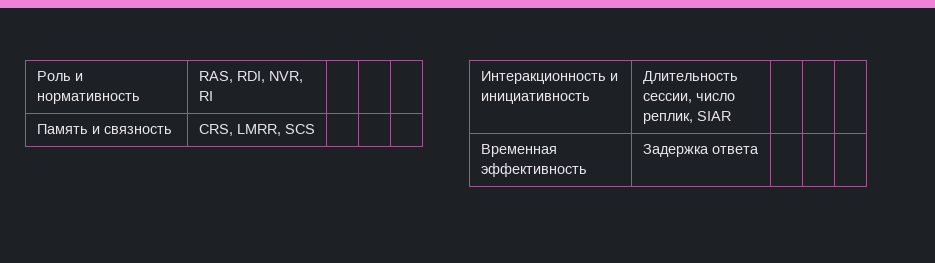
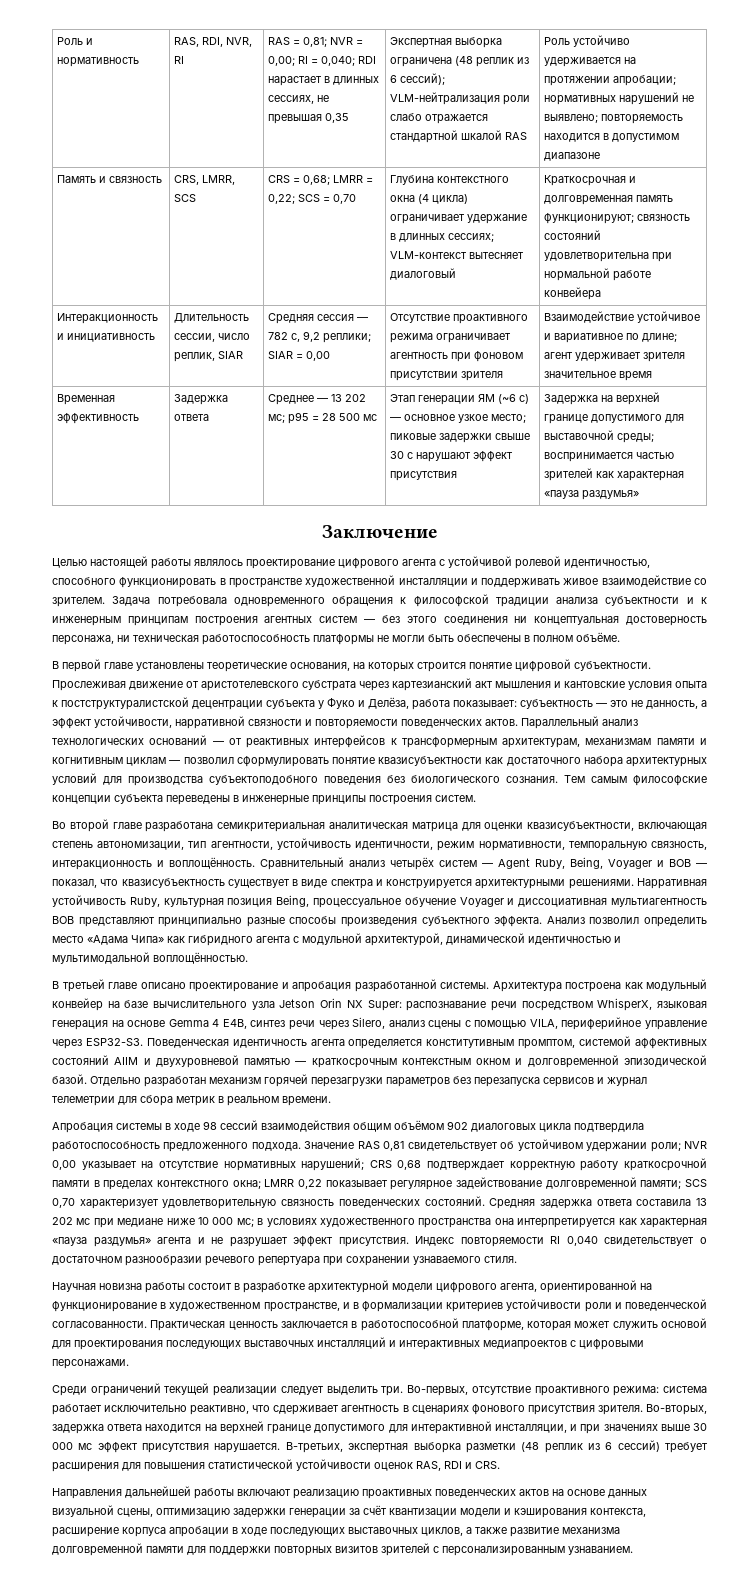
(213, 96) | | -> [267,37,363,47] [267,56,376,66] [267,76,379,86] [267,95,329,104] [267,113,349,124] [389,37,502,48] [389,56,529,67] [389,73,445,85] [389,92,530,105] [389,113,488,124] [389,130,527,143] [543,35,630,47] [543,57,636,67] [543,75,676,86] [543,92,694,105] [543,114,683,124] [543,133,679,142] [543,152,600,161] RAS = 0,81; NVR = 0,00; RI = 0,040; RDI нарастает в длинных сессиях, не превышая 0,35 | Экспертная выборка ограничена (48 реплик из 6 сессий); VLM-нейтрализация роли слабо отражается стандартной шкалой RAS | Роль устойчиво удерживается на протяжении апробации; нормативных нарушений не выявлено; повторяемость находится в допустимом диапазоне
(315, 129) | | -> [267,175,373,185] [267,194,356,204] [389,175,509,185] [389,194,468,204] [389,214,527,224] [389,233,494,242] [389,251,524,259] [389,268,456,280] [543,175,636,186] [543,195,673,205] [543,213,690,224] [543,230,601,240] [543,252,672,262] [543,268,651,281] [543,287,601,300] CRS = 0,68; LMRR = 0,22; SCS = 0,70 | Глубина контекстного окна (4 цикла) ограничивает удержание в длинных сессиях; VLM-контекст вытесняет диалоговый | Краткосрочная и долговременная память функционируют; связность состояний удовлетворительна при нормальной работе конвейера
[480,144,557,157] [480,163,587,177] [642,144,759,157] | | // Временная эффективность | Задержка ответа | | | -> [267,313,368,324] [267,331,371,343] [267,351,330,361] [389,313,528,324] [389,333,511,343] [389,351,523,362] [389,371,503,381] [543,311,700,323] [543,333,677,343] [543,352,685,362] [543,371,652,381] [56,394,115,405] [56,413,139,424] [173,394,228,405] [173,414,209,421] [267,394,366,405] [267,412,377,424] [389,394,529,405] [389,414,526,423] [389,433,530,443] [389,451,513,462] [389,471,457,481] [543,392,660,405] [543,414,684,424] [543,430,654,443] [543,452,674,462] [543,468,684,481] [543,490,639,500] [321,525,438,538] [52,556,650,569] [52,575,707,588] [52,594,707,607] [52,615,707,626] [52,632,620,645] [52,659,651,672] [52,678,707,691] [52,697,707,710] [52,716,638,729] [52,735,707,748] [52,756,707,767] [52,773,707,786] [52,794,476,805] [52,819,707,832] [52,838,707,851] [52,857,707,870] [52,878,707,889] [52,895,707,908] [52,916,708,927] [52,933,621,946] [52,952,248,964] [52,979,707,992] [52,998,707,1011] [52,1017,707,1030] [52,1036,708,1049] [52,1055,707,1068] [52,1074,647,1087] [52,1095,331,1106] [52,1120,644,1133] [52,1139,707,1152] [52,1158,707,1171] [52,1177,707,1190] [52,1196,708,1209] [52,1217,707,1228] [52,1236,708,1247] [52,1255,517,1266] [52,1280,652,1293] [52,1299,707,1312] [52,1318,707,1331] [52,1337,644,1350] [52,1359,129,1369] [52,1383,708,1396] [52,1404,707,1415] [52,1421,707,1434] [52,1440,708,1453] [52,1459,500,1472] [52,1486,647,1499] [52,1505,646,1518] [52,1526,620,1537] [52,1543,633,1556] Средняя сессия — 782 с, 9,2 реплики; SIAR = 0,00 | Отсутствие проактивного режима ограничивает агентность при фоновом присутствии зрителя | Взаимодействие устойчивое и вариативное по длине; агент удерживает зрителя значительное время // Временная эффективность | Задержка ответа | Среднее — 13 202 мс; p95 = 28 500 мс | Этап генерации ЯМ (~6 с) — основное узкое место; пиковые задержки свыше 30 с нарушают эффект присутствия | Задержка на верхней границе допустимого для выставочной среды; воспринимается частью зрителей как характерная «пауза раздумья» // Заключение // Целью настоящей работы являлось проектирование цифрового агента с устойчивой ролевой идентичностью, способного функционировать в пространстве художественной инсталляции и поддерживать живое взаимодействие со зрителем. Задача потребовала одновременного обращения к философской традиции анализа субъектности и к инженерным принципам построения агентных систем — без этого соединения ни концептуальная достоверность персонажа, ни техническая работоспособность платформы не могли быть обеспечены в полном объёме. // В первой главе установлены теоретические основания, на которых строится понятие цифровой субъектности. Прослеживая движение от аристотелевского субстрата через картезианский акт мышления и кантовские условия опыта к постструктуралистской децентрации субъекта у Фуко и Делёза, работа показывает: субъектность — это не данность, а эффект устойчивости, нарративной связности и повторяемости поведенческих актов. Параллельный анализ технологических оснований — от реактивных интерфейсов к трансформерным архитектурам, механизмам памяти и когнитивным циклам — позволил сформулировать понятие квазисубъектности как достаточного набора архитектурных условий для производства субъектоподобного поведения без биологического сознания. Тем самым философские концепции субъекта переведены в инженерные принципы построения систем. // Во второй главе разработана семикритериальная аналитическая матрица для оценки квазисубъектности, включающая степень автономизации, тип агентности, устойчивость идентичности, режим нормативности, темпоральную связность, интеракционность и воплощённость. Сравнительный анализ четырёх систем — Agent Ruby, Being, Voyager и BOB — показал, что квазисубъектность существует в виде спектра и конструируется архитектурными решениями. Нарративная устойчивость Ruby, культурная позиция Being, процессуальное обучение Voyager и диссоциативная мультиагентность BOB представляют принципиально разные способы произведения субъектного эффекта. Анализ позволил определить место «Адама Чипа» как гибридного агента с модульной архитектурой, динамической идентичностью и мультимодальной воплощённостью. // В третьей главе описано проектирование и апробация разработанной системы. Архитектура построена как модульный конвейер на базе вычислительного узла Jetson Orin NX Super: распознавание речи посредством WhisperX, языковая генерация на основе Gemma 4 E4B, синтез речи через Silero, анализ сцены с помощью VILA, периферийное управление через ESP32-S3. Поведенческая идентичность агента определяется конститутивным промптом, системой аффективных состояний AIIM и двухуровневой памятью — краткосрочным контекстным окном и долговременной эпизодической базой. Отдельно разработан механизм горячей перезагрузки параметров без перезапуска сервисов и журнал телеметрии для сбора метрик в реальном времени. // Апробация системы в ходе 98 сессий взаимодействия общим объёмом 902 диалоговых цикла подтвердила работоспособность предложенного подхода. Значение RAS 0,81 свидетельствует об устойчивом удержании роли; NVR 0,00 указывает на отсутствие нормативных нарушений; CRS 0,68 подтверждает корректную работу краткосрочной памяти в пределах контекстного окна; LMRR 0,22 показывает регулярное задействование долговременной памяти; SCS 0,70 характеризует удовлетворительную связность поведенческих состояний. Средняя задержка ответа составила 13 202 мс при медиане ниже 10 000 мс; в условиях художественного пространства она интерпретируется как характерная «пауза раздумья» агента и не разрушает эффект присутствия. Индекс повторяемости RI 0,040 свидетельствует о достаточном разнообразии речевого репертуара при сохранении узнаваемого стиля. // Научная новизна работы состоит в разработке архитектурной модели цифрового агента, ориентированной на функционирование в художественном пространстве, и в формализации критериев устойчивости роли и поведенческой согласованности. Практическая ценность заключается в работоспособной платформе, которая может служить основой для проектирования последующих выставочных инсталляций и интерактивных медиапроектов с цифровыми персонажами. // Среди ограничений текущей реализации следует выделить три. Во-первых, отсутствие проактивного режима: система работает исключительно реактивно, что сдерживает агентность в сценариях фонового присутствия зрителя. Во-вторых, задержка ответа находится на верхней границе допустимого для интерактивной инсталляции, и при значениях выше 30 000 мс эффект присутствия нарушается. В-третьих, экспертная выборка разметки (48 реплик из 6 сессий) требует расширения для повышения статистической устойчивости оценок RAS, RDI и CRS. // Направления дальнейшей работы включают реализацию проактивных поведенческих актов на основе данных визуальной сцены, оптимизацию задержки генерации за счёт квантизации модели и кэширования контекста, расширение корпуса апробации в ходе последующих выставочных циклов, а также развитие механизма долговременной памяти для поддержки повторных визитов зрителей с персонализированным узнаванием.

